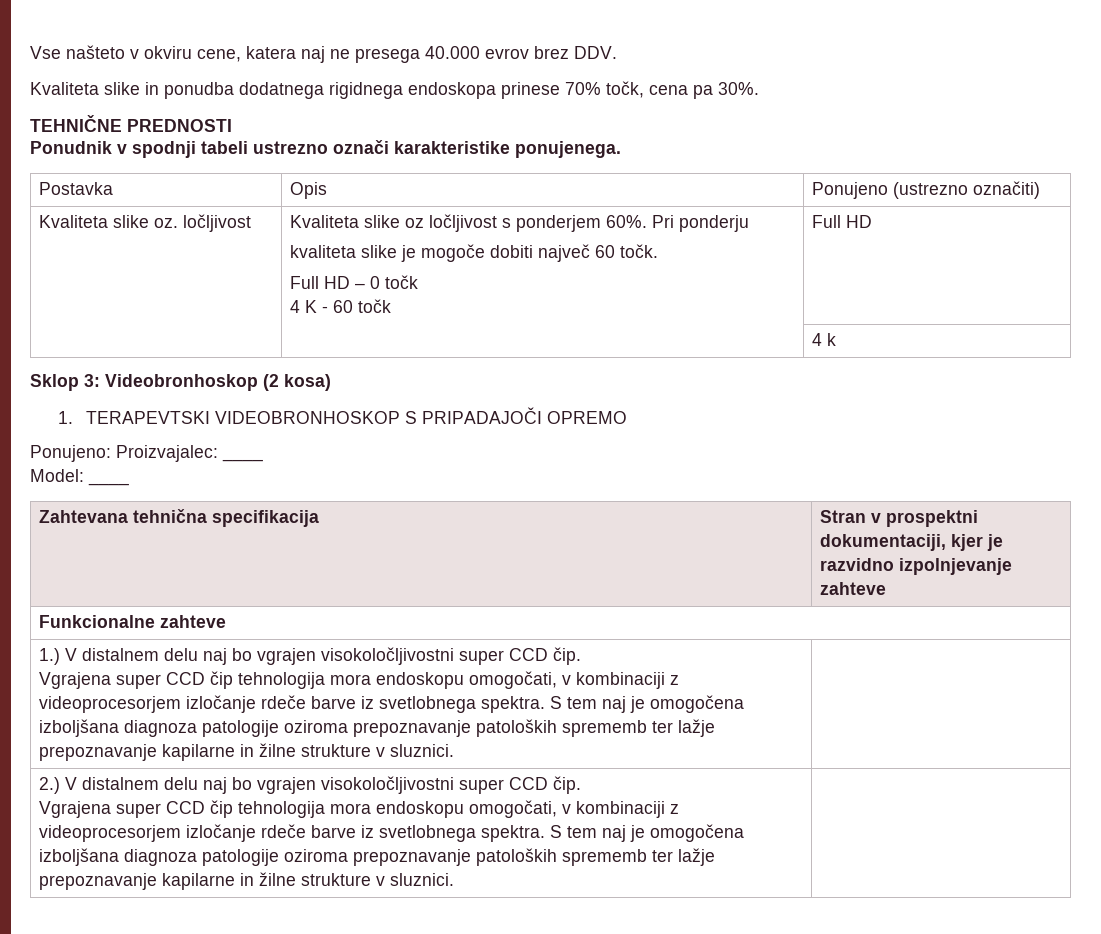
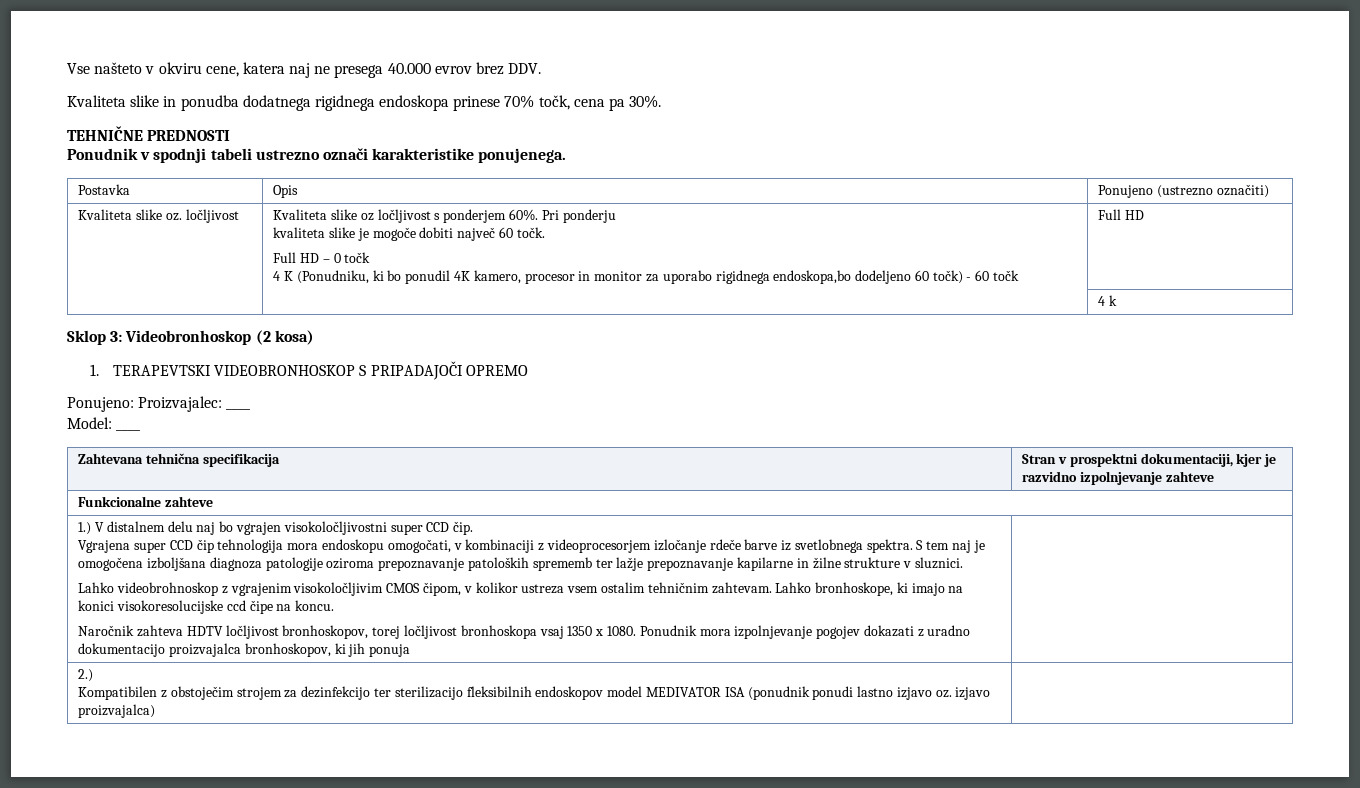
(317, 306) none -> [296,270,963,284] (Ponudniku, ki bo ponudil 4K kamero, procesor in monitor za uporabo rigidnega endoskopa,bo dodeljeno 60 točk)
[38,776,581,794] [38,800,679,818] [38,824,744,842] [38,848,715,866] [38,872,454,890] | // 2.) V distalnem delu naj bo vgrajen visokoločljivostni super CCD čip. // Vgrajena super CCD čip tehnologija mora endoskopu omogočati, v kombinaciji z videoprocesorjem izločanje rdeče barve iz svetlobnega spektra. S tem naj je omogočena izboljšana diagnoza patologije oziroma prepoznavanje patoloških sprememb ter lažje prepoznavanje kapilarne in žilne strukture v sluznici. -> [78,582,964,596] [78,600,335,614] [78,625,971,639] [78,643,411,657] [78,669,94,682] [78,686,991,700] [78,704,156,718] // Lahko videobrohnoskop z vgrajenim visokoločljivim CMOS čipom, v kolikor ustreza vsem ostalim tehničnim zahtevam. Lahko bronhoskope, ki imajo na konici visokoresolucijske ccd čipe na koncu. // Naročnik zahteva HDTV ločljivost bronhoskopov, torej ločljivost bronhoskopa vsaj 1350 x 1080. Ponudnik mora izpolnjevanje pogojev dokazati z uradno dokumentacijo proizvajalca bronhoskopov, ki jih ponuja | // 2.) // Kompatibilen z obstoječim strojem za dezinfekcijo ter sterilizacijo fleksibilnih endoskopov model MEDIVATOR ISA (ponudnik ponudi lastno izjavo oz. izjavo proizvajalca)

